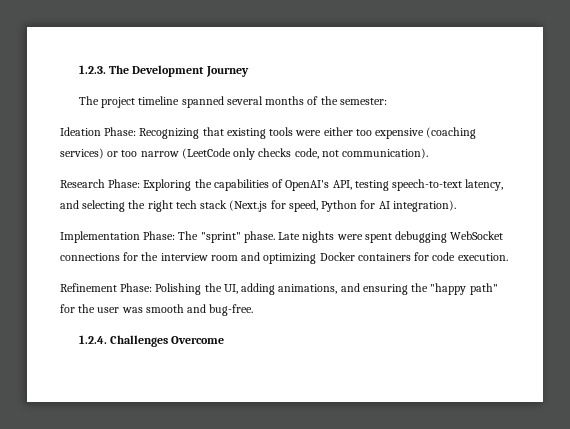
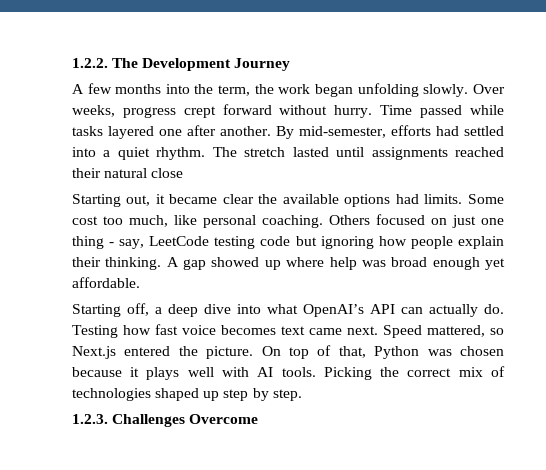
[78,65,106,74] 1.2.3. -> [71,58,108,68] 1.2.2.
[78,96,387,108] [60,127,477,139] [60,148,429,160] [60,179,504,191] [60,200,456,212] [60,231,504,243] [60,252,508,264] [60,283,498,295] [60,304,254,316] [78,335,107,344] The project timeline spanned several months of the semester: // Ideation Phase: Recognizing that existing tools were either too expensive (coaching services) or too narrow (LeetCode only checks code, not communication). // Research Phase: Exploring the capabilities of OpenAI's API, testing speech-to-text latency, and selecting the right tech stack (Next.js for speed, Python for AI integration). // Implementation Phase: The "sprint" phase. Late nights were spent debugging WebSocket connections for the interview room and optimizing Docker containers for code execution. // Refinement Phase: Polishing the UI, adding animations, and ensuring the "happy path" for the user was smooth and bug-free. // 1.2.4. -> [71,83,505,97] [71,104,504,118] [71,125,504,139] [71,147,504,160] [71,168,184,178] [71,194,504,207] [71,214,504,228] [71,236,504,249] [71,257,505,270] [71,277,140,288] [71,303,504,317] [71,324,504,338] [71,345,504,359] [71,366,505,380] [71,388,302,401] [71,414,108,424] A few months into the term, the work began unfolding slowly. Over weeks, progress crept forward without hurry. Time passed while tasks layered one after another. By mid-semester, efforts had settled into a quiet rhythm. The stretch lasted until assignments reached their natural close // Starting out, it became clear the available options had limits. Some cost too much, like personal coaching. Others focused on just one thing - say, LeetCode testing code but ignoring how people explain their thinking. A gap showed up where help was broad enough yet affordable. // Starting off, a deep dive into what OpenAI’s API can actually do. Testing how fast voice becomes text came next. Speed mattered, so Next.js entered the picture. On top of that, Python was chosen because it plays well with AI tools. Picking the correct mix of technologies shaped up step by step. // 1.2.3.

